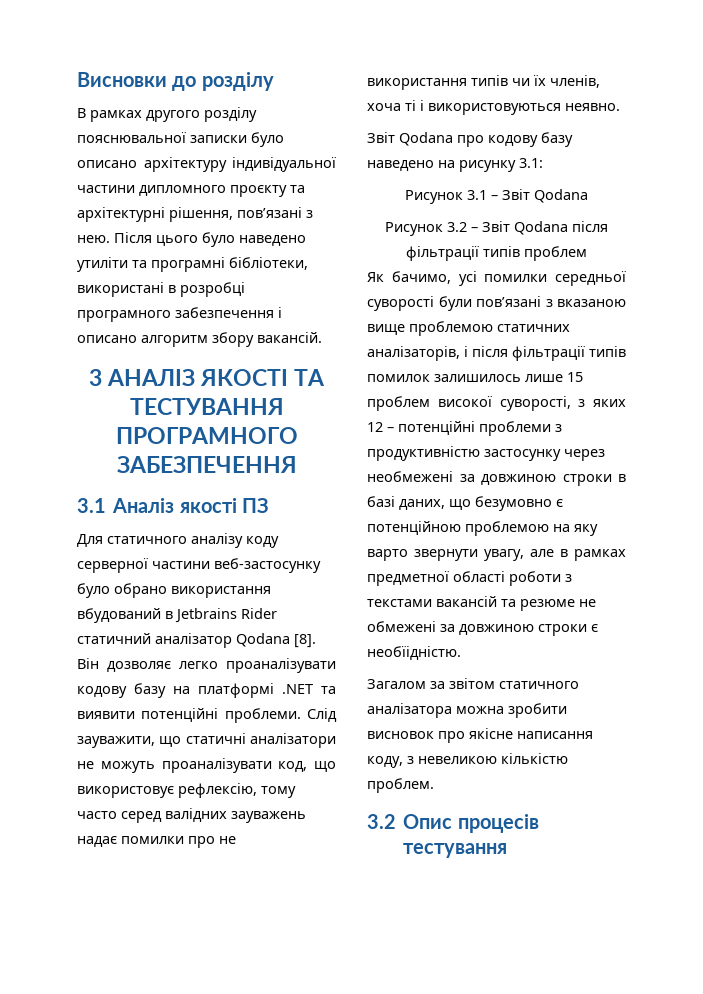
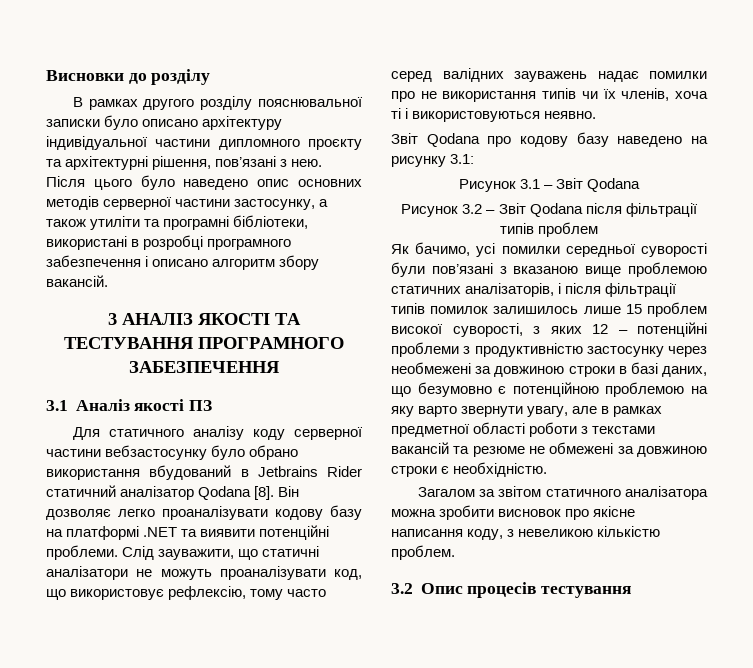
(306, 240) none -> [257,179,362,187] [46,196,329,210] [46,219,86,227] опис основних методів серверної частини застосунку, а також
[214,558,321,573] веб-застосунку -> [105,445,208,460] вебзастосунку
[367,646,461,660] необїідністю. -> [453,462,548,477] необхідністю.

